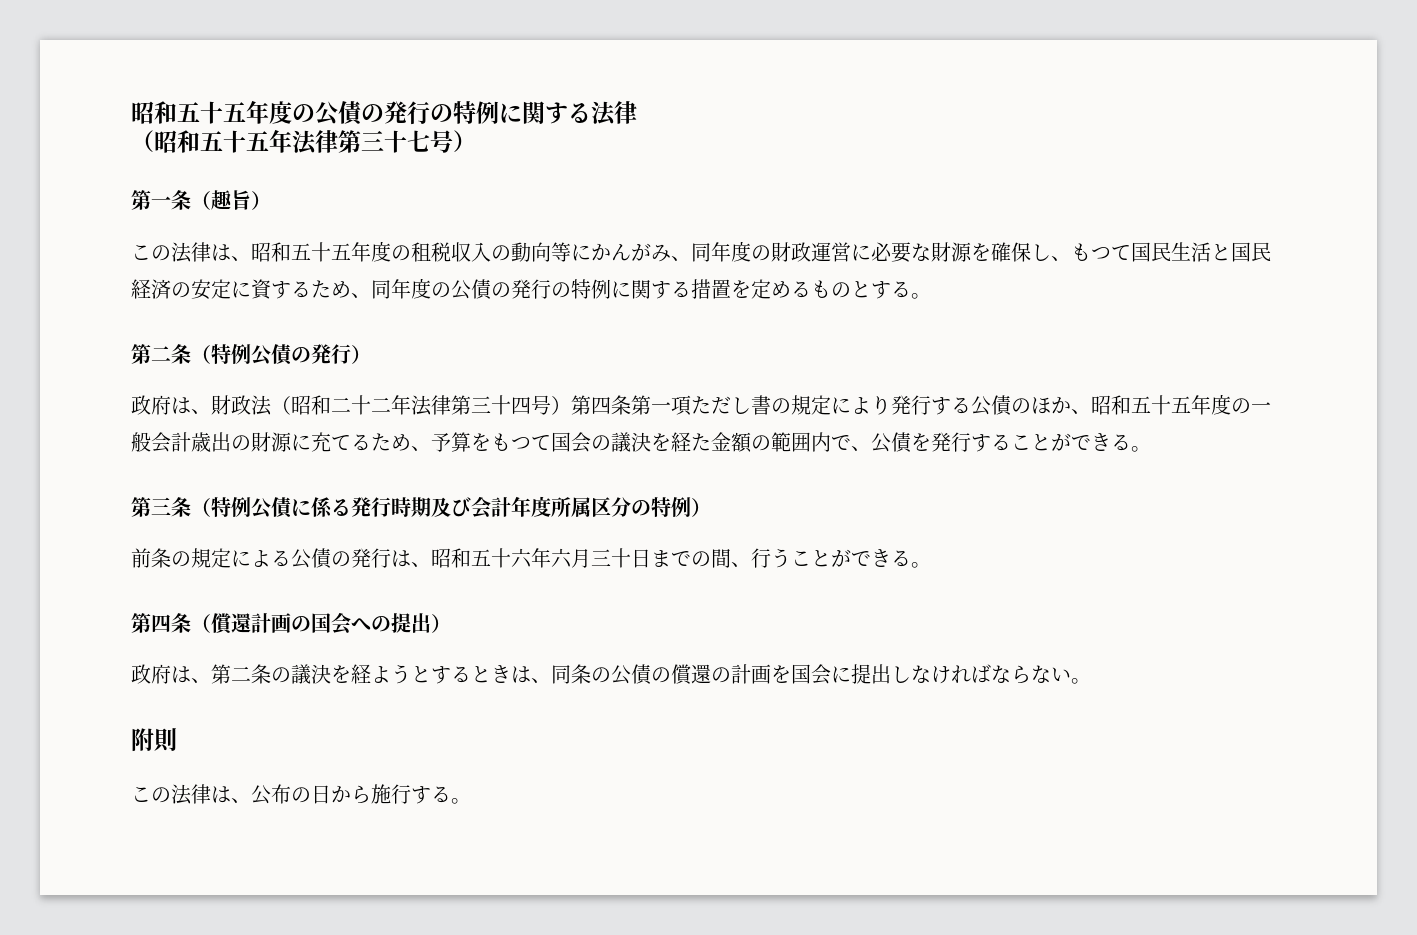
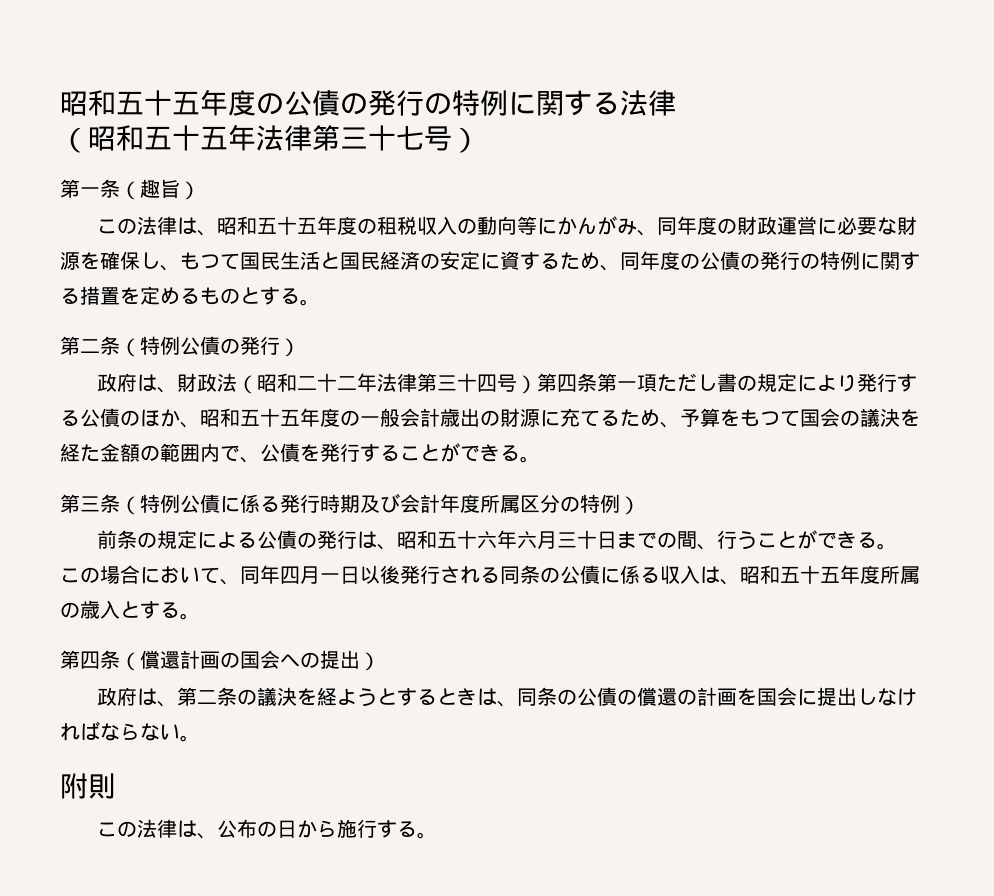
(931, 565) none -> [60,565,920,585] [60,600,200,620] // この場合において、同年四月一日以後発行される同条の公債に係る収入は、昭和五十五年度所属の歳入とする。

